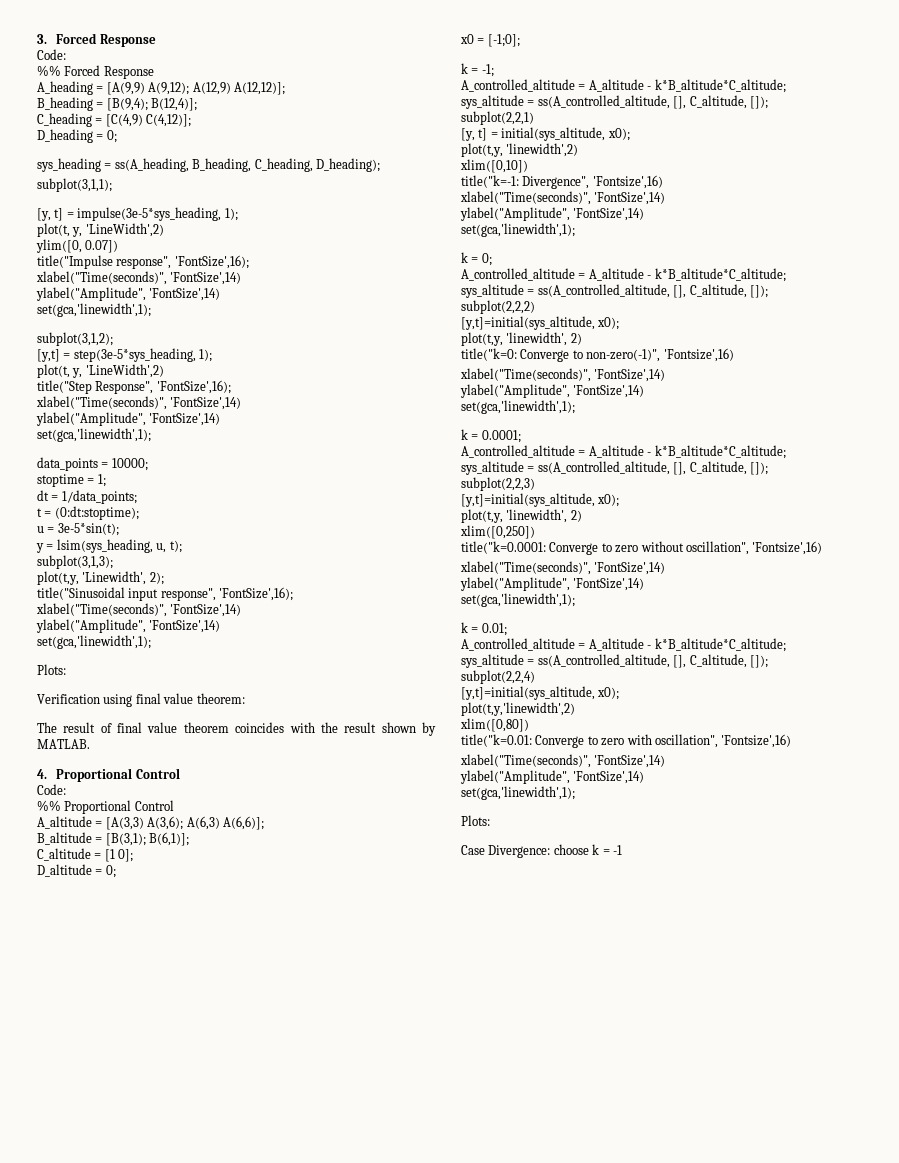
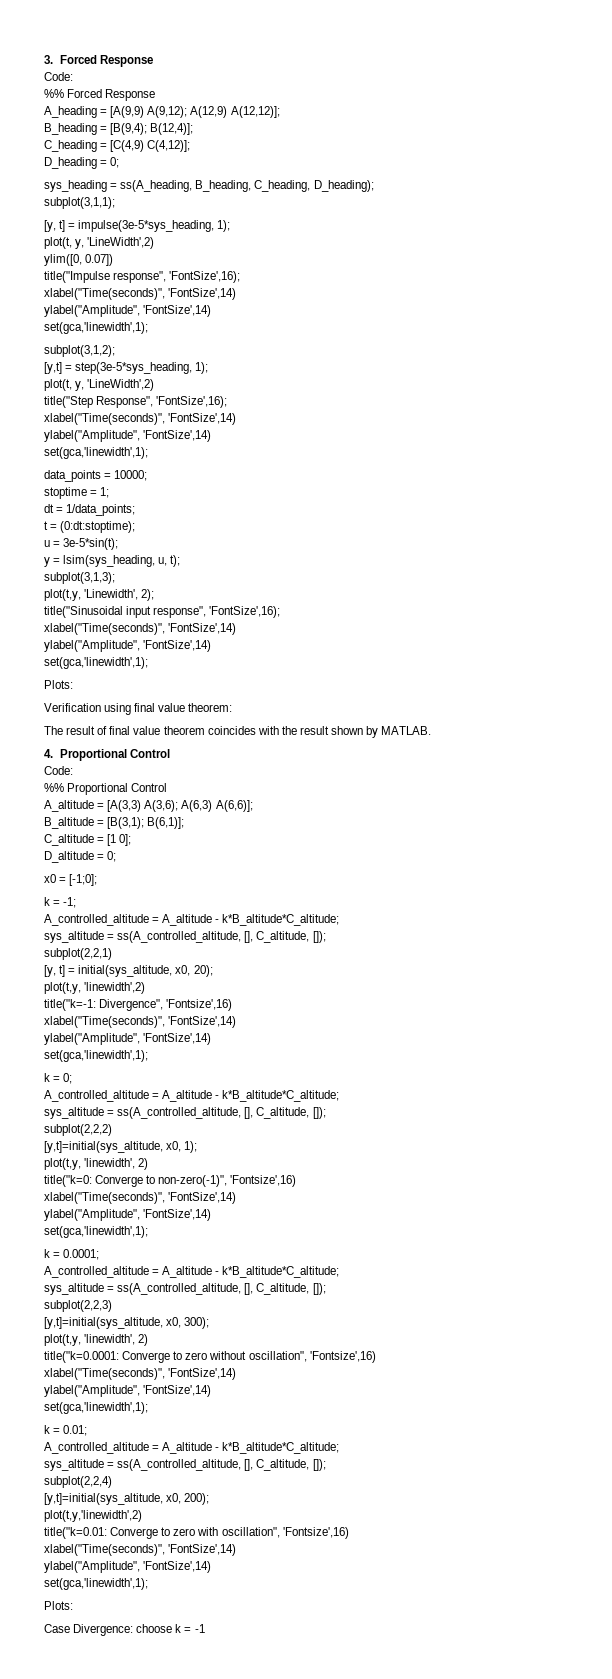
[607,128,630,141] x0); -> [175,965,213,977] x0, 20);
[460,159,528,173] // xlim([0,10]) -> (146, 988) none
[597,317,620,330] x0); -> [166,1141,198,1153] x0, 1);
[597,494,620,507] [461,509,582,523] [460,525,535,539] x0); // plot(t,y, 'linewidth', 2) // xlim([0,250]) -> [166,1317,210,1329] [44,1334,149,1346] x0, 300); // plot(t,y, 'linewidth', 2)
[597,687,620,700] x0); -> [166,1493,210,1505] x0, 200);
[460,718,529,732] // xlim([0,80]) -> (142, 1516) none

